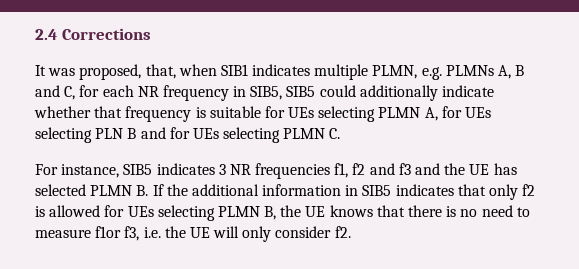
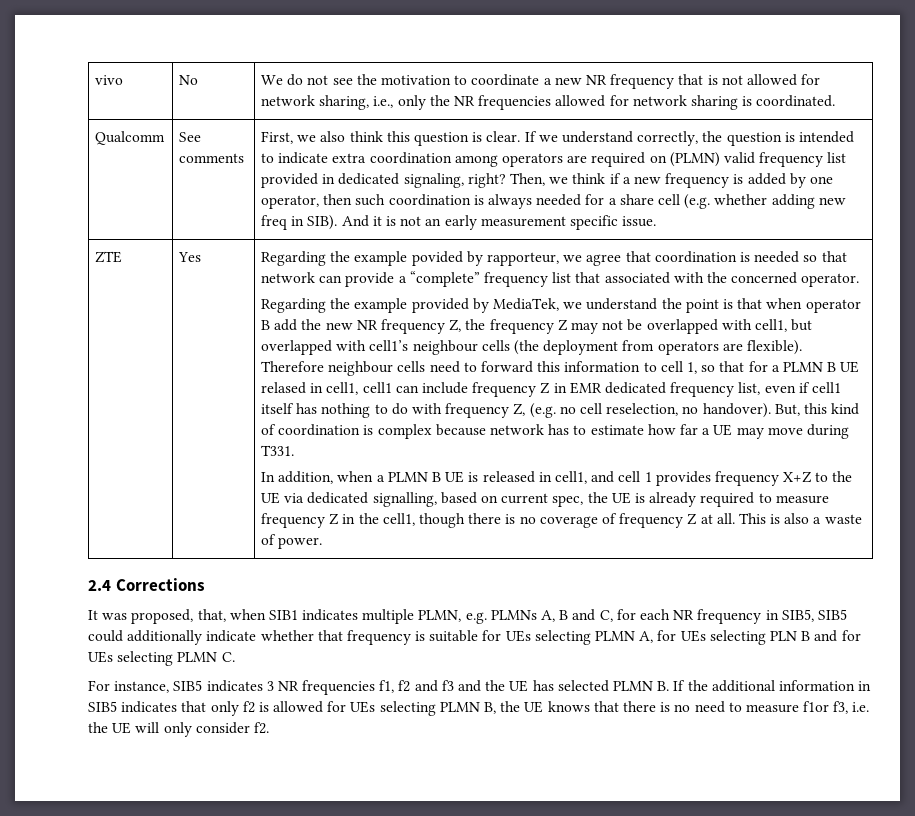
(35, 34) none -> [95,75,124,85] [179,75,199,85] [261,74,821,89] [261,95,836,110] [95,131,166,145] [179,132,202,142] [179,153,245,163] [261,131,854,146] [261,152,847,167] [261,173,833,188] [261,194,846,209] [261,215,657,230] [95,251,123,263] [178,252,202,262] [261,251,847,266] [261,271,860,287] [261,298,861,313] [261,319,813,334] [261,340,802,355] [261,361,860,376] [261,382,841,397] [261,403,860,418] [261,424,849,439] [261,445,295,456] [261,471,853,486] [261,492,829,507] [261,513,862,528] [261,534,323,549] vivo | No | We do not see the motivation to coordinate a new NR frequency that is not allowed for network sharing, i.e., only the NR frequencies allowed for network sharing is coordinated. // Qualcomm | See comments | First, we also think this question is clear. If we understand correctly, the question is intended to indicate extra coordination among operators are required on (PLMN) valid frequency list provided in dedicated signaling, right? Then, we think if a new frequency is added by one operator, then such coordination is always needed for a share cell (e.g. whether adding new freq in SIB). And it is not an early measurement specific issue. // ZTE | Yes | Regarding the example povided by rapporteur, we agree that coordination is needed so that network can provide a “complete” frequency list that associated with the concerned operator. // Regarding the example provided by MediaTek, we understand the point is that when operator B add the new NR frequency Z, the frequency Z may not be overlapped with cell1, but overlapped with cell1’s neighbour cells (the deployment from operators are flexible). Therefore neighbour cells need to forward this information to cell 1, so that for a PLMN B UE relased in cell1, cell1 can include frequency Z in EMR dedicated frequency list, even if cell1 itself has nothing to do with frequency Z, (e.g. no cell reselection, no handover). But, this kind of coordination is complex because network has to estimate how far a UE may move during T331. // In addition, when a PLMN B UE is released in cell1, and cell 1 provides frequency X+Z to the UE via dedicated signalling, based on current spec, the UE is already required to measure frequency Z in the cell1, though there is no coverage of frequency Z at all. This is also a waste of power. //

